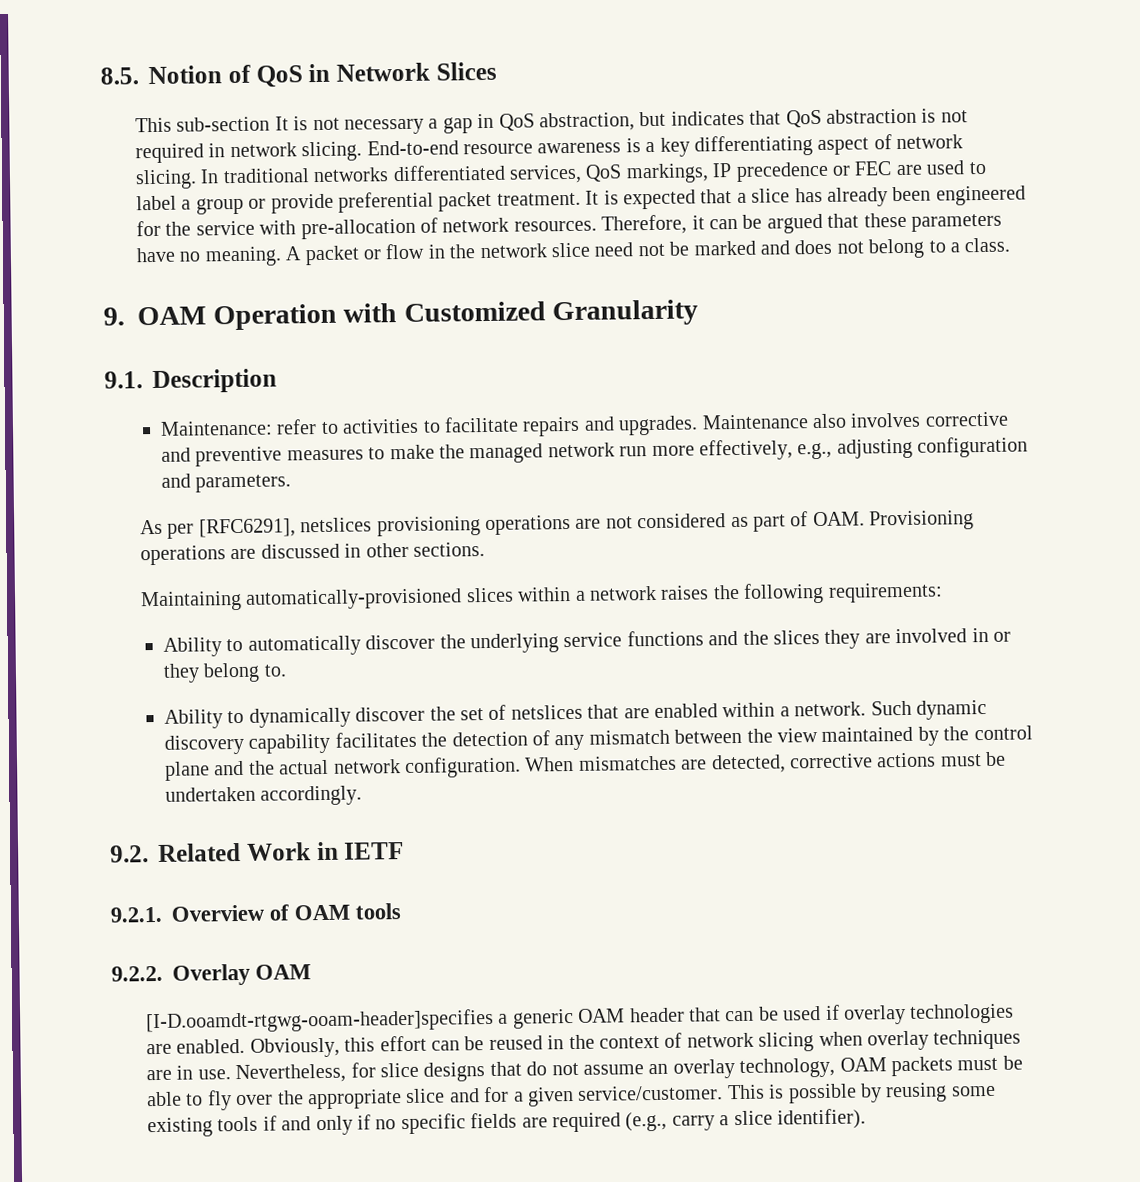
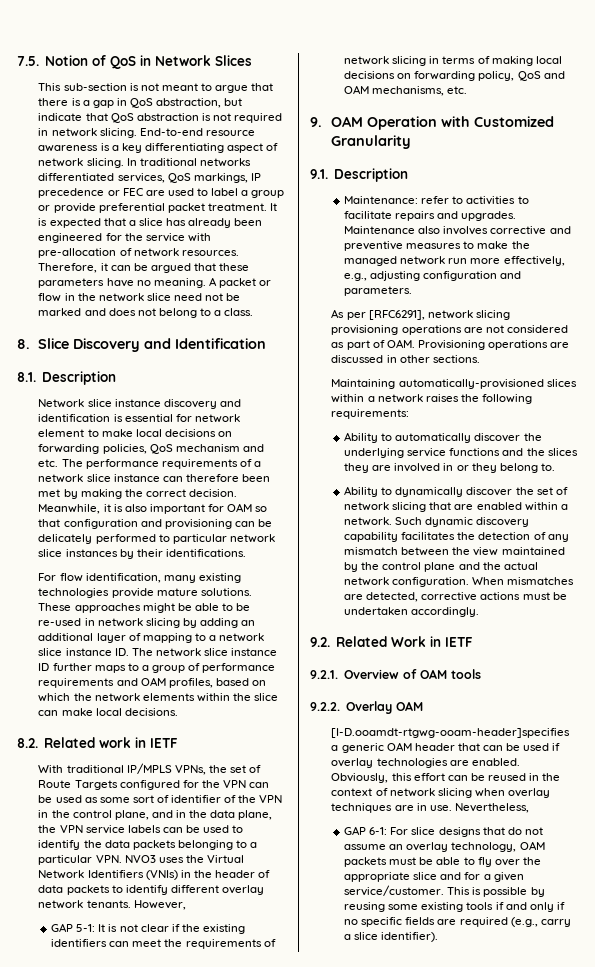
[100,67,139,85] 8.5. -> [17,56,39,66] 7.5.
[274,116,424,135] It is not necessary -> [129,83,274,93] [38,98,81,106] is not meant to argue that there is
[670,110,745,126] indicates -> [38,113,83,121] indicate
(1011, 245) none -> [17,338,267,352] [17,371,116,385] [38,399,241,409] [38,414,240,423] [38,429,232,437] [38,444,264,454] [38,459,261,469] [38,474,270,483] [38,489,237,499] [38,503,268,514] [38,519,272,529] [38,534,275,544] [38,549,246,559] [38,573,241,583] [38,588,252,598] [38,603,251,613] [38,618,256,628] [38,633,265,643] [38,648,278,657] [38,663,276,673] [38,677,266,688] [38,693,279,702] [38,708,178,716] [17,737,178,748] [38,763,262,775] [38,780,270,790] [38,795,283,803] [38,810,273,820] [38,825,244,834] [38,840,258,850] [38,855,244,865] [38,870,271,880] [38,885,264,895] [38,900,186,910] [51,923,245,934] [51,939,276,949] [344,56,562,66] [344,71,565,81] [344,85,468,96] // 8. Slice Discovery and Identification // 8.1. Description // Network slice instance discovery and identification is essential for network element to make local decisions on forwarding policies, QoS mechanism and etc. The performance requirements of a network slice instance can therefore been met by making the correct decision. Meanwhile, it is also important for OAM so that configuration and provisioning can be delicately performed to particular network slice instances by their identifications. // For flow identification, many existing technologies provide mature solutions. These approaches might be able to be re-used in network slicing by adding an additional layer of mapping to a network slice instance ID. The network slice instance ID further maps to a group of performance requirements and OAM profiles, based on which the network elements within the slice can make local decisions. // 8.2. Related work in IETF // With traditional IP/MPLS VPNs, the set of Route Targets configured for the VPN can be used as some sort of identifier of the VPN in the control plane, and in the data plane, the VPN service labels can be used to identify the data packets belonging to a particular VPN. NVO3 uses the Virtual Network Identifiers (VNIs) in the header of data packets to identify different overlay network tenants. However, // GAP 5-1: It is not clear if the existing identifiers can meet the requirements of network slicing in terms of making local decisions on forwarding policy, QoS and OAM mechanisms, etc.
[300,517,373,533] netslices -> [427,310,510,320] network slicing
[510,704,583,720] netslices -> [344,502,427,512] network slicing
[350,1062,376,1078] for -> [344,826,409,835] // GAP 6-1: For

